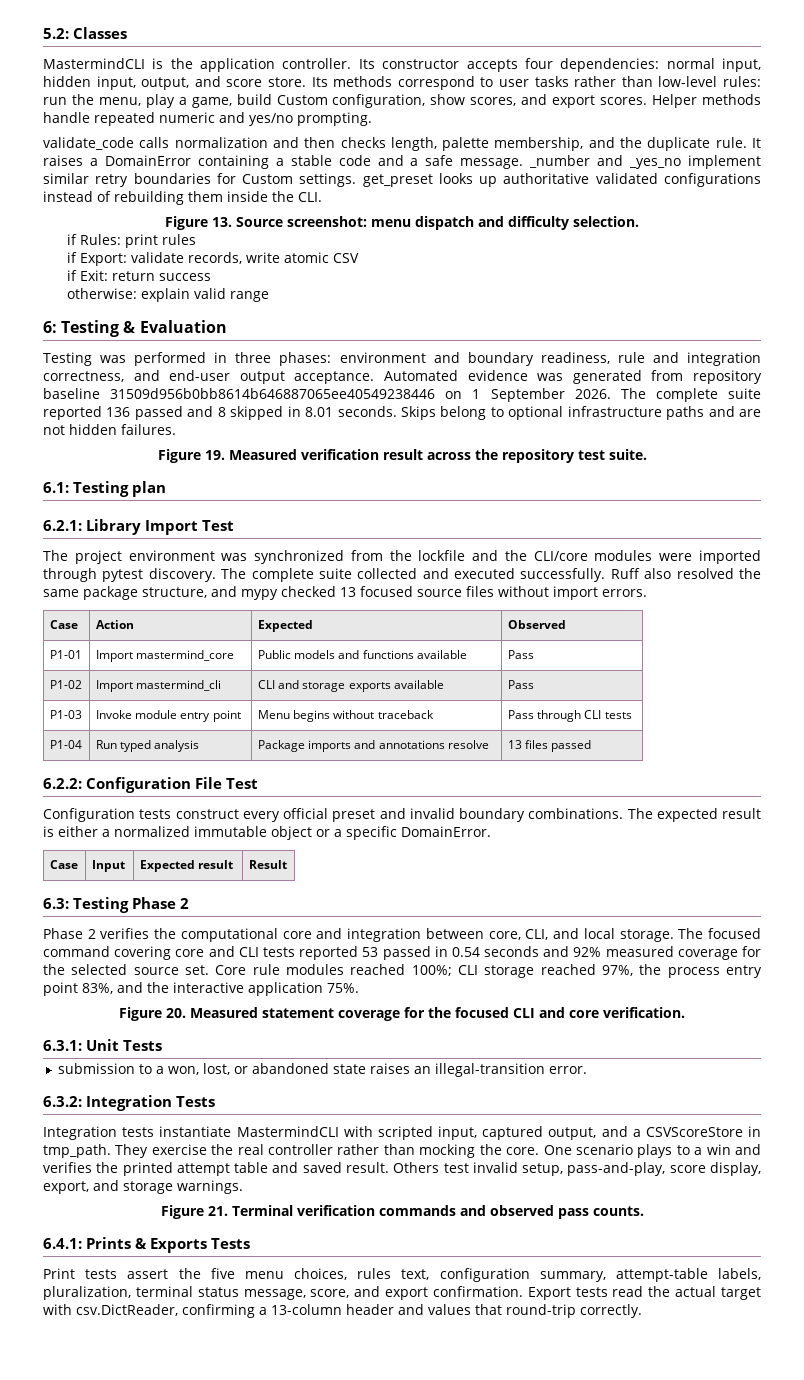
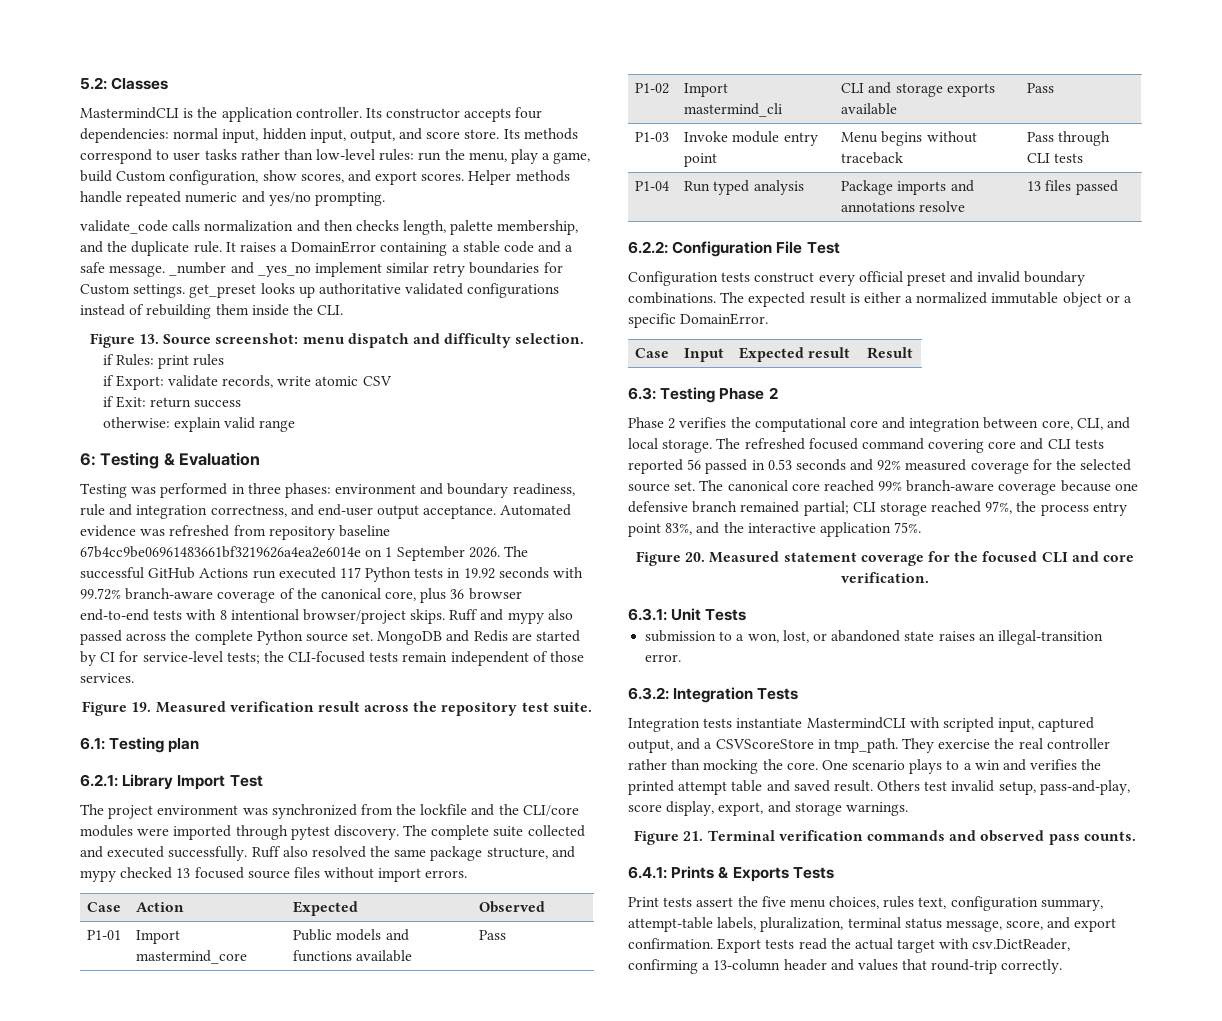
[572,370,642,384] generated -> [169,525,230,537] refreshed
[110,388,436,399] 31509d956b0bb8614b646887065ee40549238446 -> [80,546,361,558] 67b4cc9be06961483661bf3219626a4ea2e6014e
[655,388,761,402] [43,406,761,420] [43,424,176,435] complete suite reported 136 passed and 8 skipped in 8.01 seconds. Skips belong to optional infrastructure paths and are not hidden failures. -> [80,567,584,582] [80,588,522,603] [80,609,573,624] [80,630,581,645] [80,651,585,666] [80,673,134,683] successful GitHub Actions run executed 117 Python tests in 19.92 seconds with 99.72% branch-aware coverage of the canonical core, plus 36 browser end-to-end tests with 8 intentional browser/project skips. Ruff and mypy also passed across the complete Python source set. MongoDB and Redis are started by CI for service-level tests; the CLI-focused tests remain independent of those services.
(704, 933) none -> [744,438,805,450] refreshed
[362,947,379,957] 53 -> [687,459,702,470] 56
[451,947,480,957] 0.54 -> [767,459,792,470] 0.53
[215,964,452,976] Core rule modules reached 100%; -> [699,480,1138,495] [628,501,849,516] The canonical core reached 99% branch-aware coverage because one defensive branch remained partial;

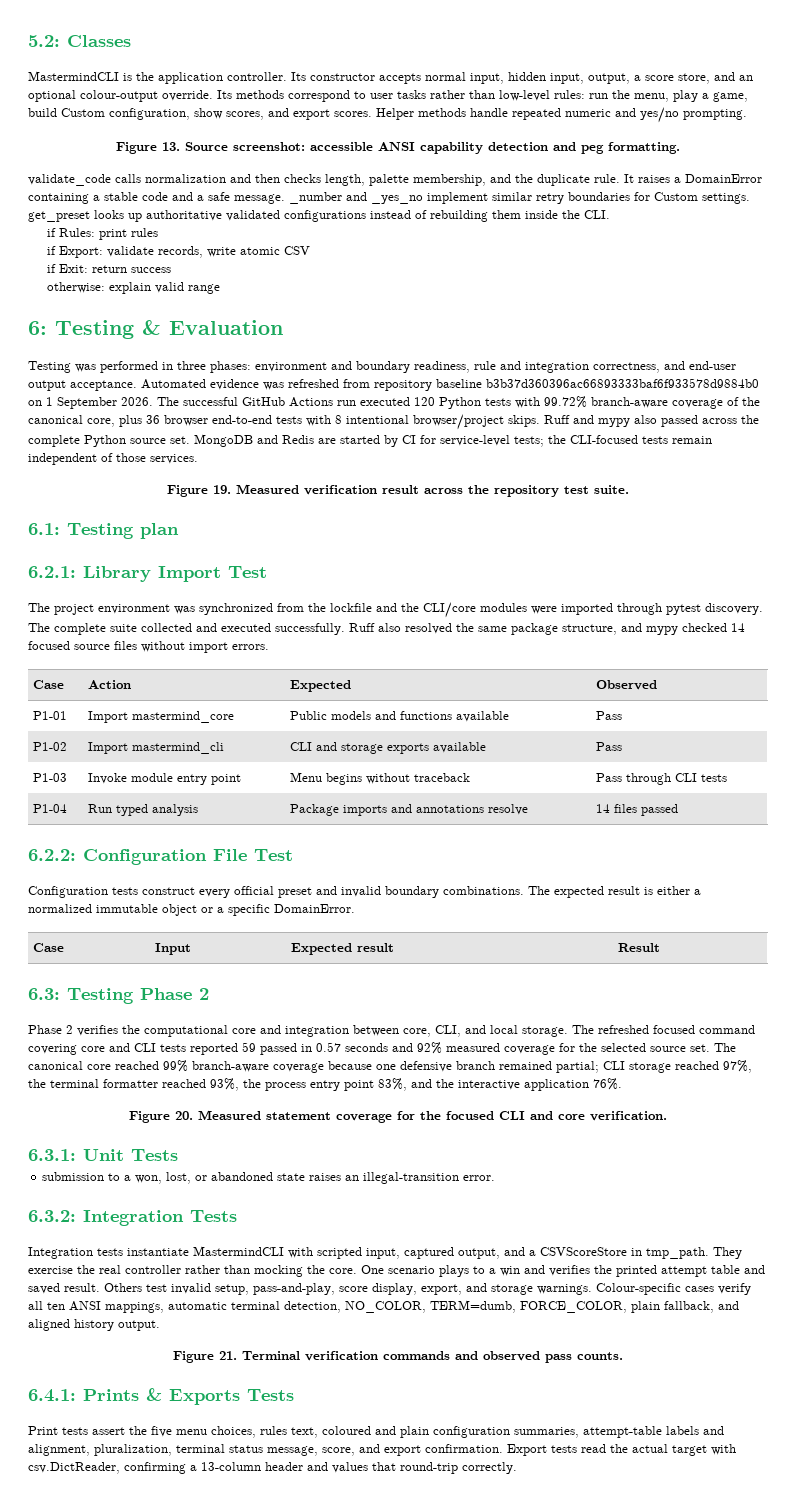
[515,107,543,119] [80,128,169,143] four dependencies: -> (421, 78) none
[399,128,500,140] and score store. -> [634,72,753,84] [28,90,213,102] a score store, and an optional colour-output override.
(385, 199) none -> [116,142,680,154] // Figure 13. Source screenshot: accessible ANSI capability detection and peg formatting.
[89,333,585,348] // Figure 13. Source screenshot: menu dispatch and difficulty selection. -> (610, 214) none
[80,546,361,558] 67b4cc9be06961483661bf3219626a4ea2e6014e -> [486,378,759,388] b3b37d360396ac66893333baf6f933578d9884b0
[339,567,361,578] 117 -> [414,397,435,406] 120
[447,567,549,579] in 19.92 seconds -> (511, 402) none
[176,868,191,878] 13 -> [731,623,745,632] 14
[1027,181,1042,191] 13 -> [596,804,611,813] 14
[687,459,702,470] 56 -> [242,1042,256,1052] 59
[767,459,792,470] 0.53 -> [316,1042,341,1052] 0.57
(1037, 506) none -> [50,1078,261,1091] terminal formatter reached 93%, the
[894,522,922,533] 75%. -> [593,1078,622,1090] 76%.
(908, 809) none -> [596,1283,751,1295] [28,1300,739,1313] [28,1319,160,1331] Colour-specific cases verify all ten ANSI mappings, automatic terminal detection, NO_COLOR, TERM=dumb, FORCE_COLOR, plain fallback, and aligned history output.
[950,896,1103,911] [628,917,757,932] configuration summary, attempt-table labels, -> [322,1426,724,1438] [28,1444,90,1456] coloured and plain configuration summaries, attempt-table labels and alignment,

